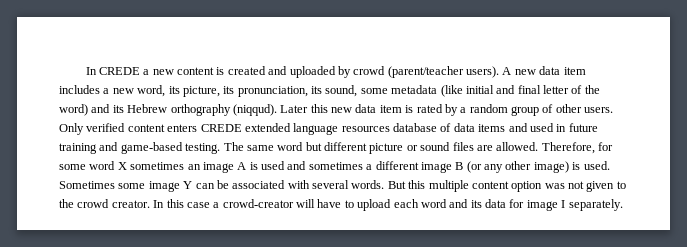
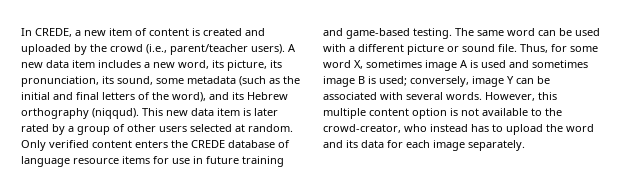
[85,67,174,75] In CREDE a new -> [21,28,147,37] In CREDE, a new item of
[353,66,464,78] crowd (parent/teacher -> [90,44,248,55] the crowd (i.e., parent/teacher
[440,85,463,97] (like -> [239,76,300,86] (such as the
[543,85,569,94] letter -> [102,92,135,100] letters
[59,104,88,116] word) -> [172,92,206,102] word),
[280,104,328,113] Later this -> [142,108,163,116] This
(414, 109) none -> [254,108,278,116] later
[469,104,508,113] random -> (74, 129) none
[584,107,614,113] [59,123,554,135] users. Only verified content enters CREDE extended language resources database of data items and used -> [159,124,293,132] [21,140,290,151] [21,156,190,167] users selected at random. Only verified content enters the CREDE database of language resource items for use
[305,142,613,154] [59,161,201,170] but different picture or sound files are allowed. Therefore, for some word X sometimes an -> [538,28,600,36] [323,44,598,55] [323,60,422,69] can be used with a different picture or sound file. Thus, for some word X, sometimes
[366,161,610,173] [59,181,146,189] a different image B (or any other image) is used. Sometimes some -> [323,76,469,87] image B is used; conversely,
[387,181,406,189] But -> [485,92,535,101] However,
[544,181,626,192] [59,199,342,208] was not given to the crowd creator. In this case a crowd-creator will have -> [450,108,562,116] [323,124,489,133] is not available to the crowd-creator, who instead has
[393,199,419,208] each -> [546,124,563,132] the
[526,200,566,211] image I -> [406,140,465,151] each image

